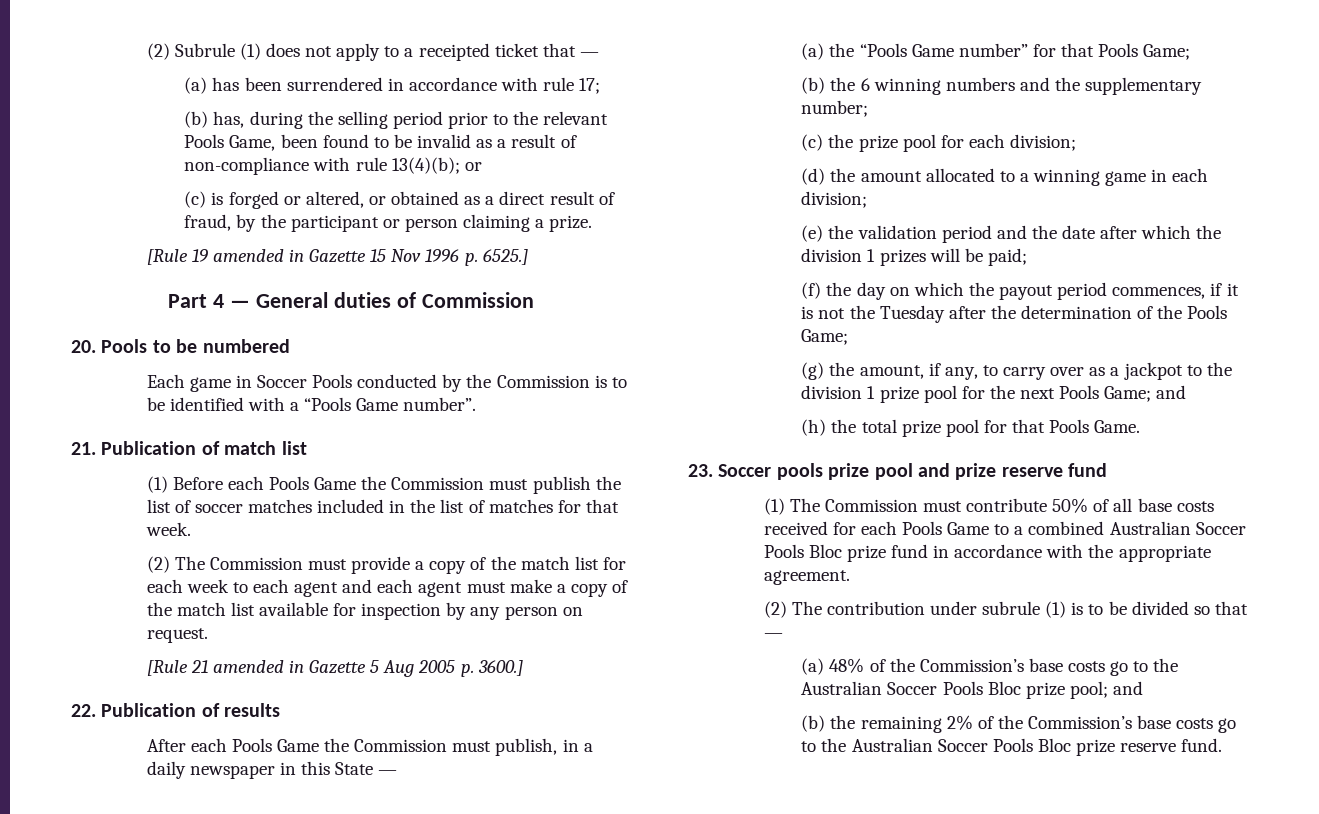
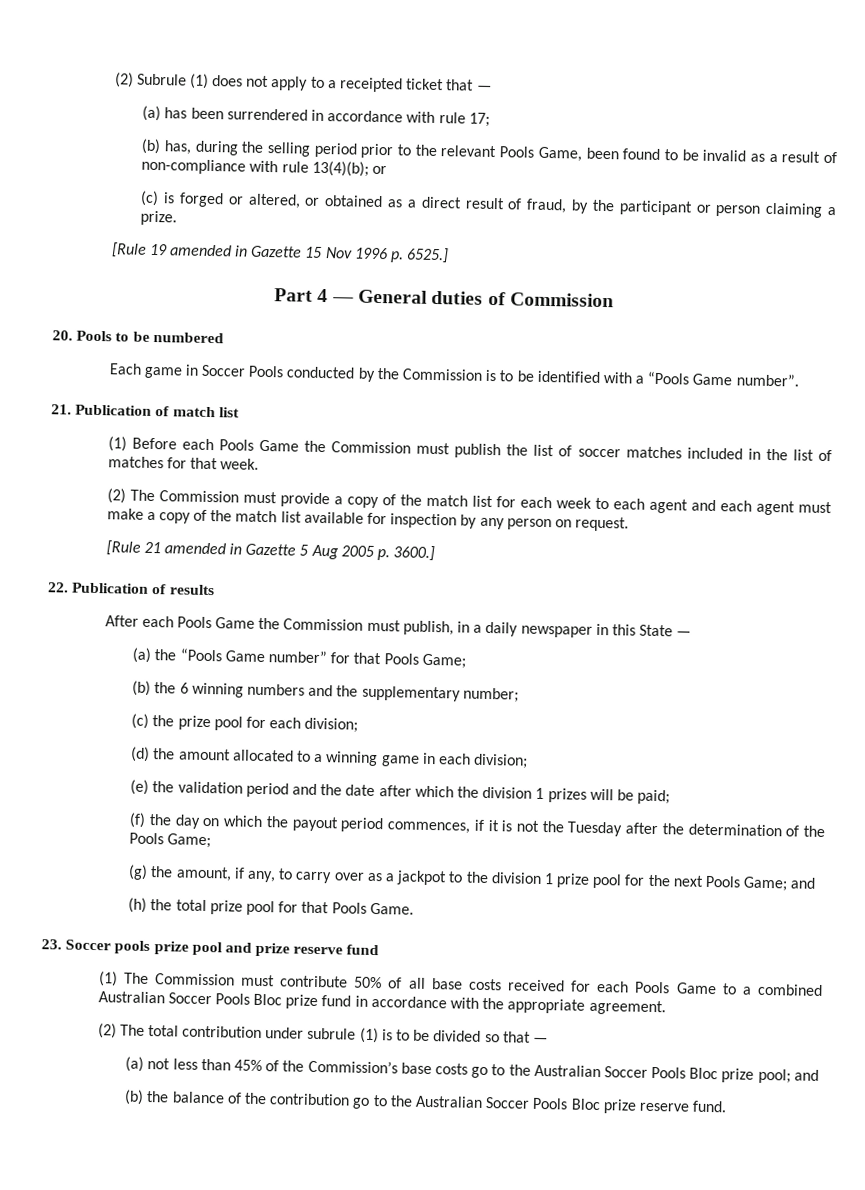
(822, 608) none -> [147,1024,179,1037] total
[829,658,865,673] 48% -> [147,1058,263,1072] not less than 45%
[860,715,1214,733] remaining 2% of the Commission’s base costs -> [171,1091,351,1106] balance of the contribution

